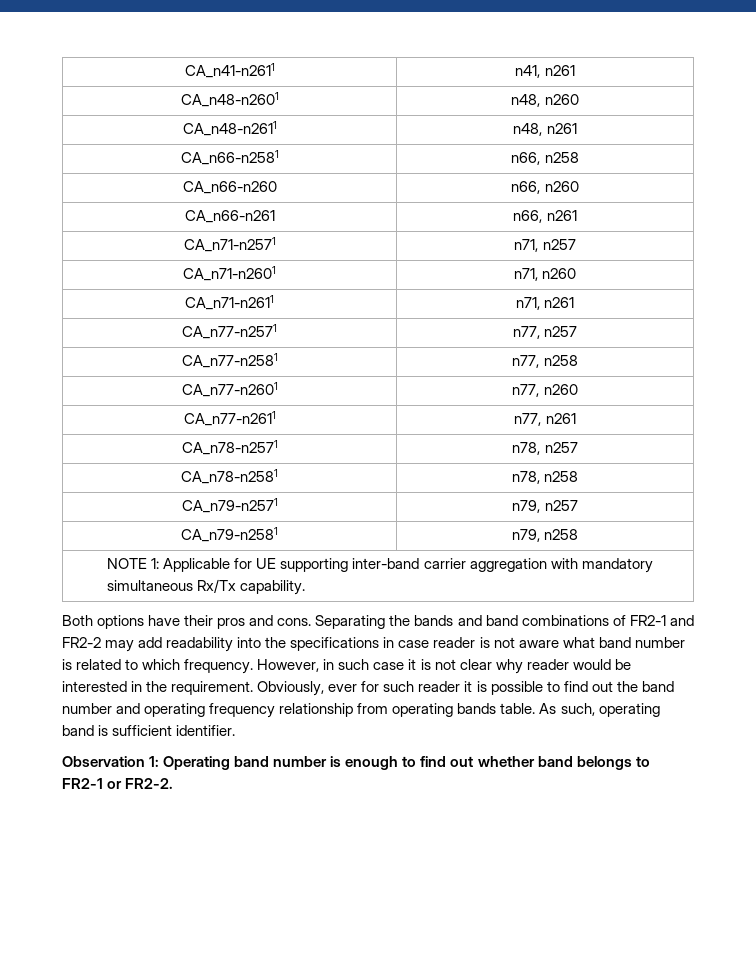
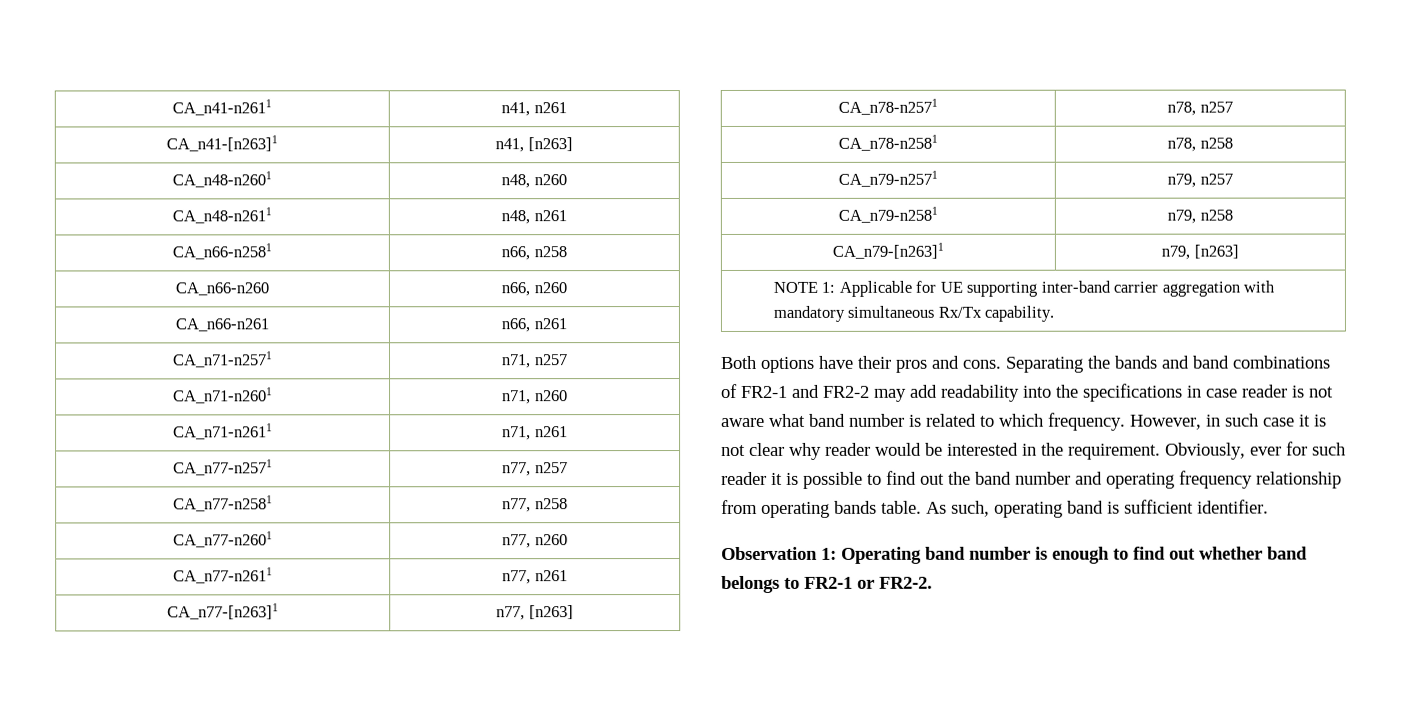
(575, 70) none -> [166,135,278,152] [495,137,573,153] // CA_n41-[n263]1 | n41, [n263]
(576, 418) none -> [167,603,279,620] [496,605,574,621] // CA_n77-[n263]1 | n77, [n263]
(579, 534) none -> [832,242,944,259] [1161,244,1239,260] // CA_n79-[n263]1 | n79, [n263]

